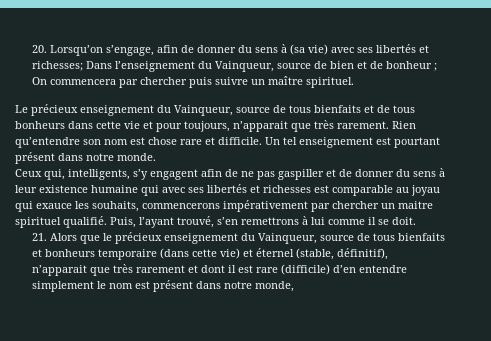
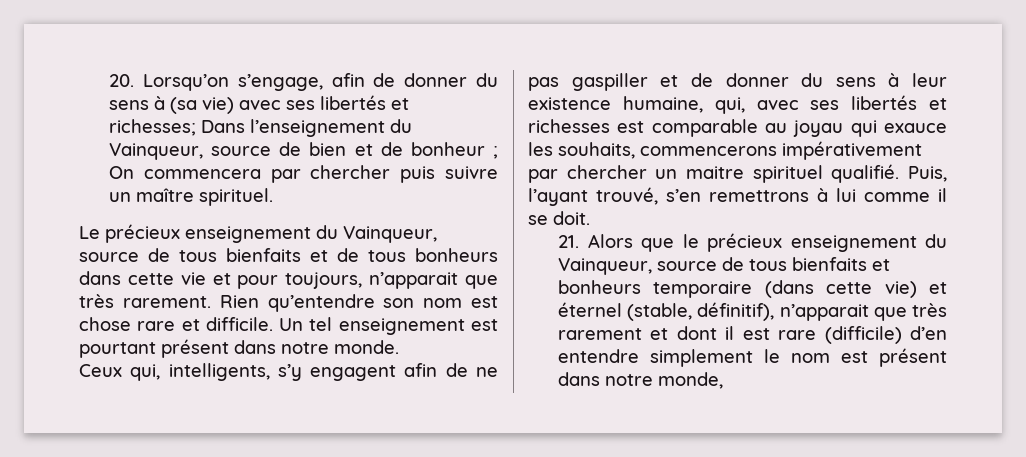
[91,185,159,196] humaine qui -> [622,96,745,114] humaine, qui,

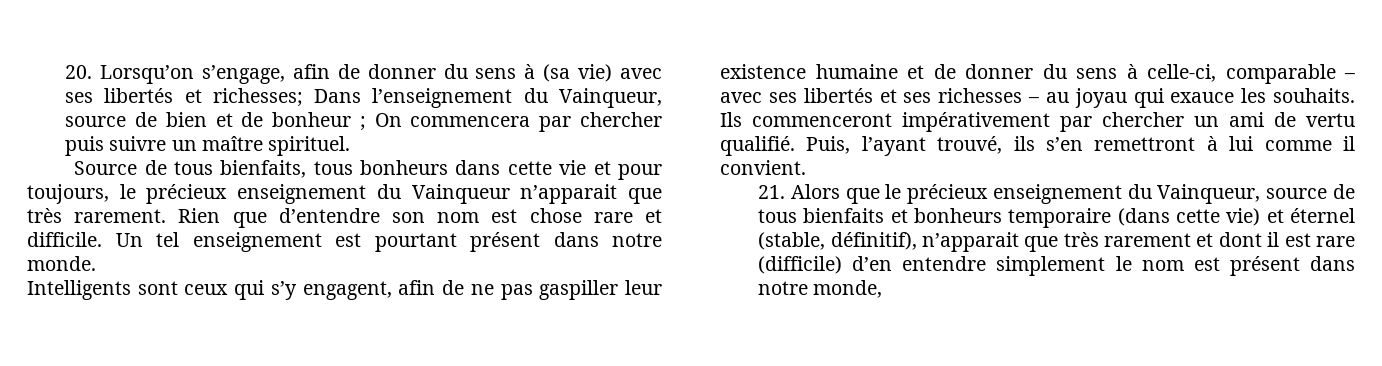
[79,224,437,243] [79,248,359,262] Le précieux enseignement du Vainqueur, source de tous bienfaits et de -> [74,160,307,178] Source de tous bienfaits,
(363, 280) none -> [119,184,510,204] le précieux enseignement du Vainqueur
[267,294,375,312] qu’entendre -> [232,208,380,228] que d’entendre
[79,363,397,381] Ceux qui, intelligents, s’y engagent -> [27,280,392,300] Intelligents sont ceux qui s’y engagent,
(648, 82) none -> [625,280,663,295] [720,64,898,79] leur existence humaine
[912,73,947,87] [528,95,947,114] [528,119,758,137] leur existence humaine, qui, avec ses libertés et richesses est comparable -> [1147,64,1355,84] [720,88,1039,103] celle-ci, comparable – avec ses libertés et ses richesses –
[558,142,777,159] souhaits, commencerons -> [1273,88,1355,103] [720,112,892,127] souhaits. Ils commenceront
[686,165,823,183] maitre spirituel -> [1229,112,1355,127] ami de vertu
[666,189,809,202] s’en remettrons -> [1013,136,1196,151] ils s’en remettront
[528,211,590,225] se doit. -> [720,160,806,175] convient.

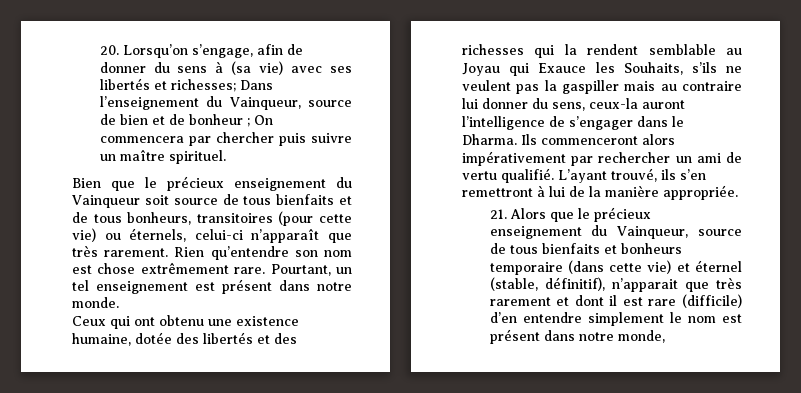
[74,160,662,180] [27,184,109,204] Source de tous bienfaits, tous bonheurs dans cette vie et pour toujours, -> [72,178,135,191] Bien que
[520,184,618,204] n’apparait -> [144,194,352,205] [72,211,352,226] [72,228,320,243] soit source de tous bienfaits et de tous bonheurs, transitoires (pour cette vie) ou éternels, celui-ci n’apparaît
[232,208,380,228] que d’entendre -> [210,246,289,260] qu’entendre
[593,209,662,223] [27,232,143,247] rare et difficile. Un -> [140,262,352,276] extrêmement rare. Pourtant, un
[374,233,457,252] pourtant -> (215, 286) none
[27,280,663,300] [720,64,1355,84] [720,88,1355,108] Intelligents sont ceux qui s’y engagent, afin de ne pas gaspiller leur existence humaine et de donner du sens à celle-ci, comparable – avec ses libertés et ses richesses – au joyau qui exauce les souhaits. -> [72,315,299,329] [72,332,297,346] [462,44,742,58] [462,62,742,76] [462,80,742,94] [462,98,685,111] [462,116,684,130] [462,134,517,145] Ceux qui ont obtenu une existence humaine, dotée des libertés et des richesses qui la rendent semblable au Joyau qui Exauce les Souhaits, s’ils ne veulent pas la gaspiller mais au contraire lui donner du sens, ceux-la auront l’intelligence de s’engager dans le Dharma.
(892, 120) none -> [642,134,675,145] alors
[1102,112,1184,127] chercher -> [598,152,671,163] rechercher
[806,136,926,156] Puis, l’ayant -> [558,169,607,183] L’ayant
[1264,136,1355,151] [720,160,806,175] comme il convient. -> [569,185,738,200] de la manière appropriée.

